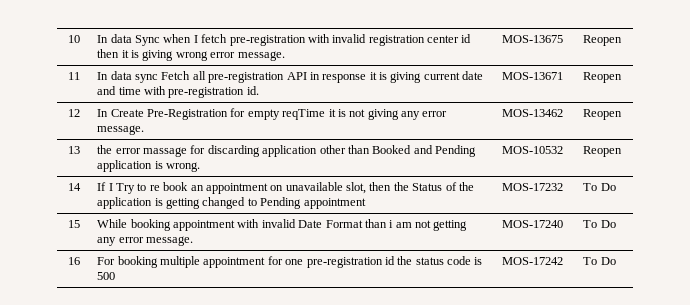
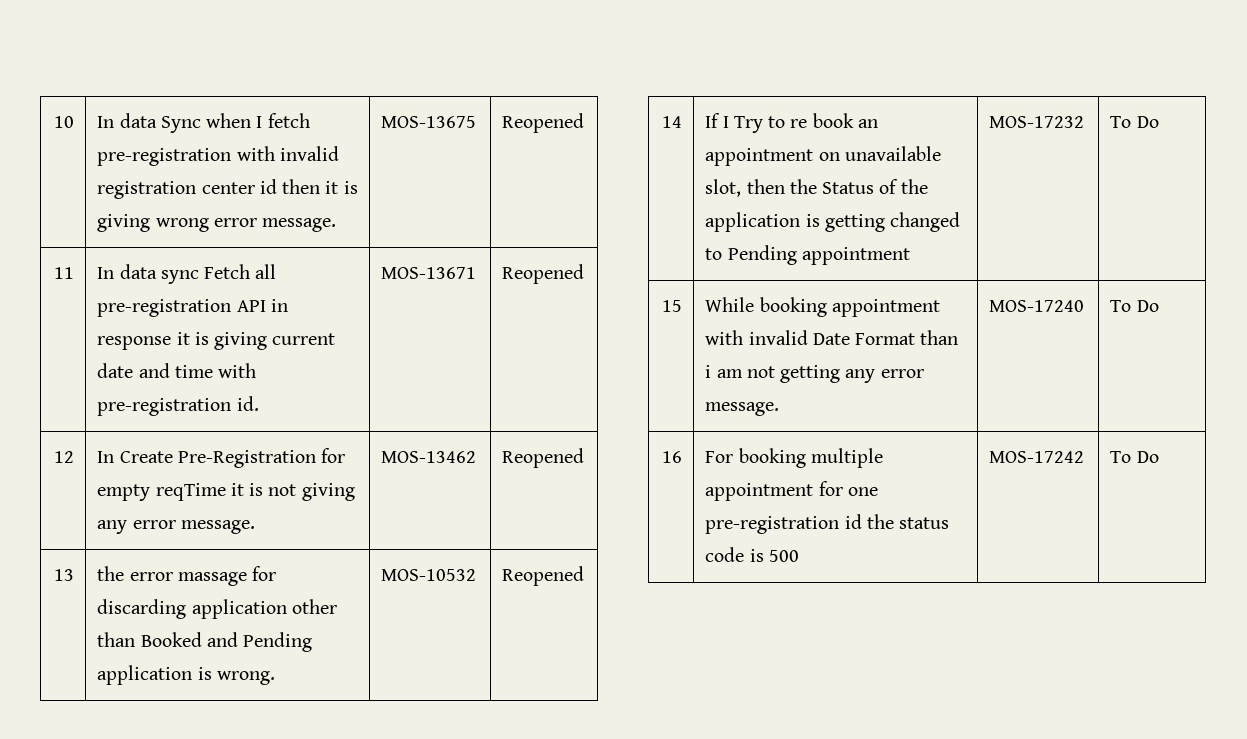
[583,35,623,46] Reopen -> [502,113,585,133] Reopened
[583,72,623,83] Reopen -> [502,264,585,284] Reopened
[583,109,623,120] Reopen -> [502,448,585,468] Reopened
[583,146,623,157] Reopen -> [502,566,585,586] Reopened

